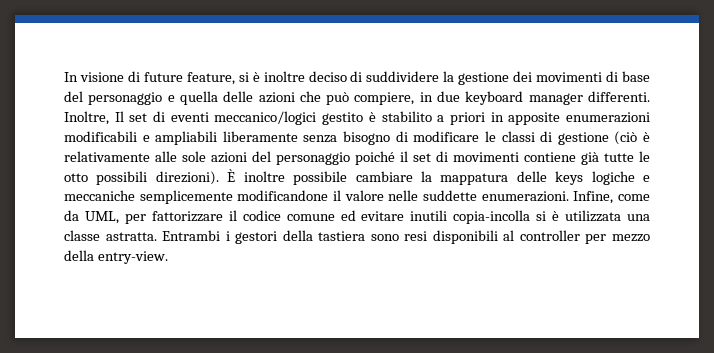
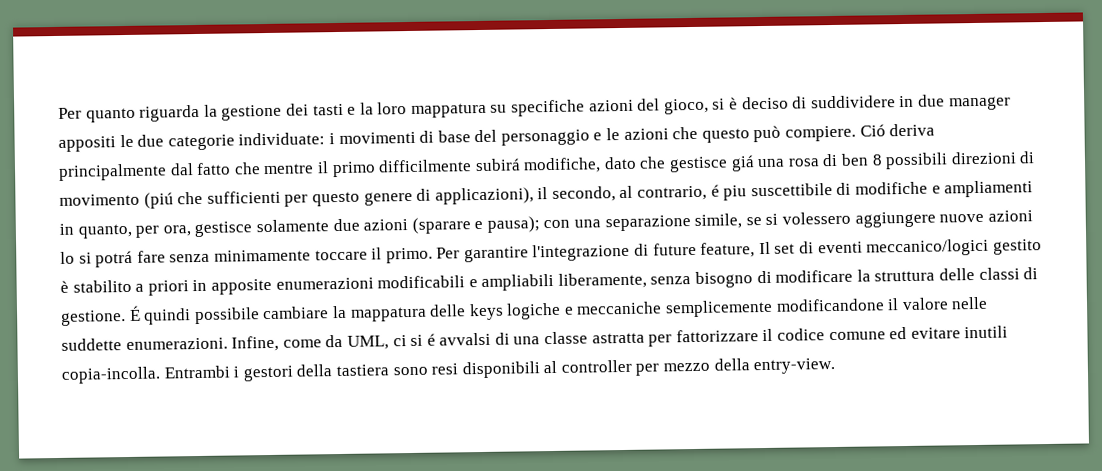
[64,71,305,85] In visione di future feature, si è inoltre -> [58,97,739,123] Per quanto riguarda la gestione dei tasti e la loro mappatura su specifiche azioni del gioco, si è
[443,71,533,85] la gestione dei -> [899,94,1011,111] [58,132,335,152] in due manager appositi le due categorie individuate: i
[179,91,651,105] [64,111,109,125] quella delle azioni che può compiere, in due keyboard manager differenti. Inoltre, -> [606,123,936,143] [58,151,1036,181] [59,180,1034,209] [59,210,1033,239] [60,242,756,268] le azioni che questo può compiere. Ció deriva principalmente dal fatto che mentre il primo difficilmente subirá modifiche, dato che gestisce giá una rosa di ben 8 possibili direzioni di movimento (piú che sufficienti per questo genere di applicazioni), il secondo, al contrario, é piu suscettibile di modifiche e ampliamenti in quanto, per ora, gestisce solamente due azioni (sparare e pausa); con una separazione simile, se si volessero aggiungere nuove azioni lo si potrá fare senza minimamente toccare il primo. Per garantire l'integrazione di future feature,
[222,131,298,142] liberamente -> [557,272,647,289] liberamente,
[484,131,651,145] [64,151,650,165] [64,169,285,185] le classi di gestione (ciò è relativamente alle sole azioni del personaggio poiché il set di movimenti contiene già tutte le otto possibili direzioni). È inoltre -> [856,267,1039,282] [61,305,192,326] la struttura delle classi di gestione. É quindi
(119, 217) none -> [392,331,645,347] ci si é avvalsi di una classe astratta
[453,210,651,224] [64,230,157,241] copia-incolla si è utilizzata una classe astratta. -> [61,366,161,384] copia-incolla.

